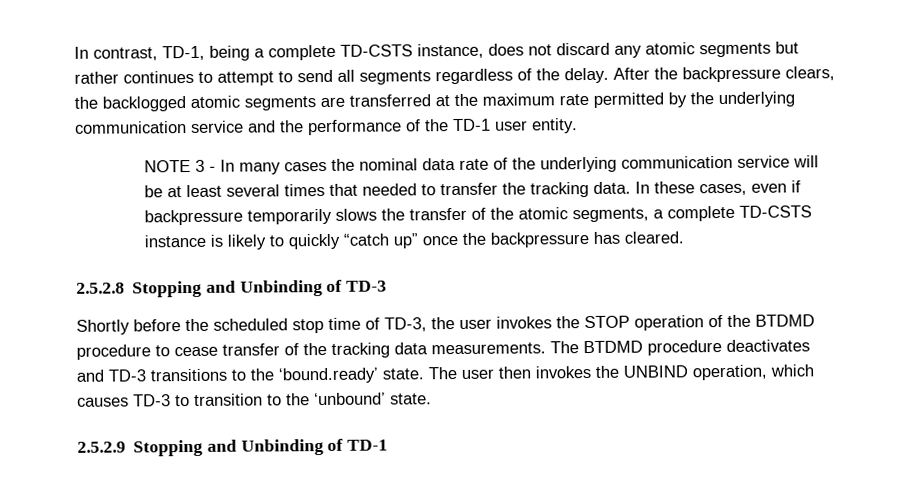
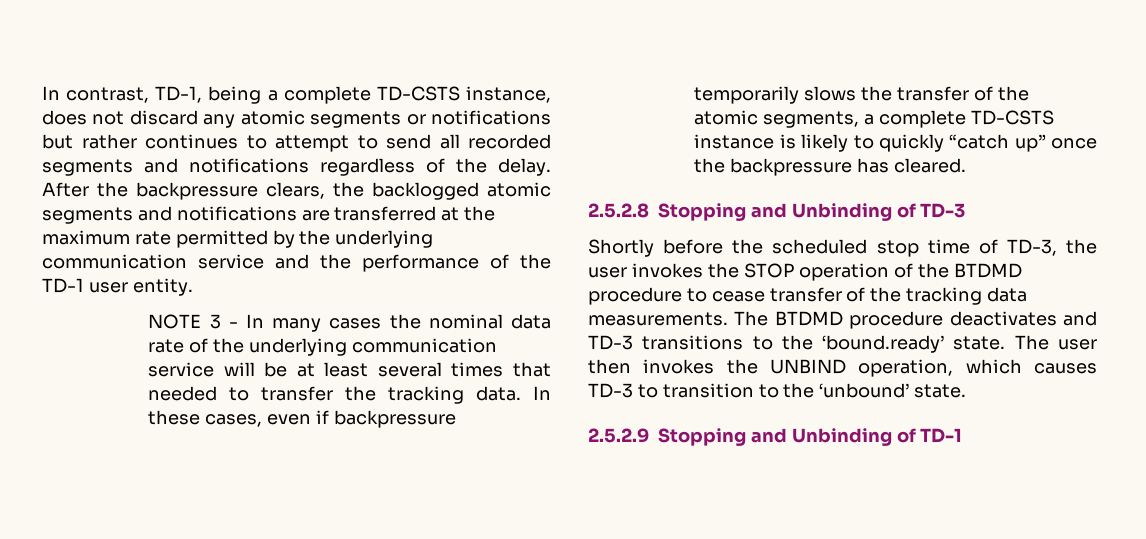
(771, 50) none -> [406,110,552,125] or notifications
[359,70,431,85] segments -> [468,134,551,149] [42,158,309,176] recorded segments and notifications
(316, 103) none -> [137,206,297,221] and notifications

